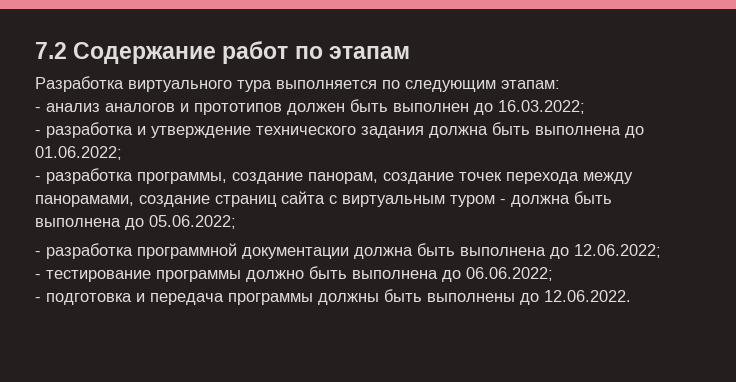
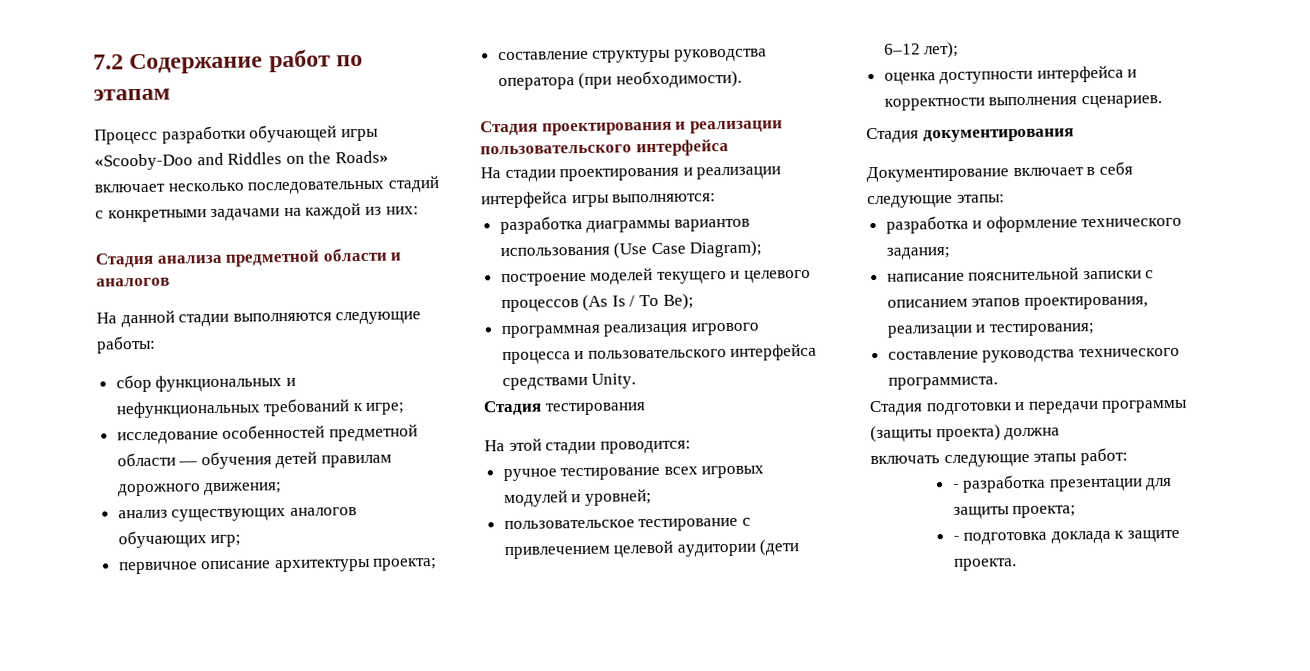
[35,76,560,92] [35,99,585,115] [35,122,644,138] [35,146,122,160] [35,168,633,184] [35,191,612,207] [35,215,236,230] [35,243,661,259] [35,266,553,282] [35,289,631,305] Разработка виртуального тура выполняется по следующим этапам: // - анализ аналогов и прототипов должен быть выполнен до 16.03.2022; // - разработка и утверждение технического задания должна быть выполнена до 01.06.2022; // - разработка программы, создание панорам, создание точек перехода между панорамами, создание страниц сайта с виртуальным туром - должна быть выполнена до 05.06.2022; // - разработка программной документации должна быть выполнена до 12.06.2022; // - тестирование программы должно быть выполнена до 06.06.2022; // - подготовка и передача программы должны быть выполнены до 12.06.2022. -> [94,124,379,145] [94,150,389,171] [94,175,440,195] [95,202,419,223] [95,247,402,268] [96,277,170,287] [96,310,422,328] [96,335,156,354] [115,374,296,393] [115,398,406,419] [116,424,418,445] [116,451,393,470] [116,482,283,497] [117,507,357,522] [117,530,242,549] [118,557,438,575] [497,48,767,63] [497,69,742,91] [480,120,783,136] [480,138,729,157] [480,166,782,183] [481,191,717,209] [499,215,750,235] [499,240,763,259] [500,268,812,287] [500,293,694,313] [500,322,759,339] [501,343,818,365] [501,373,637,391] [483,400,646,416] [484,438,691,455] [502,465,765,482] [503,489,652,508] [503,517,751,532] [503,539,801,560] [883,41,960,59] [883,65,1138,85] [883,95,1162,111] [866,127,1074,144] [866,161,1133,183] [867,194,1005,209] [885,215,1183,234] [885,246,950,260] [886,267,1155,282] [886,296,1148,310] [886,323,1095,338] [887,347,1180,363] [887,376,998,390] [869,399,1189,417] [870,424,1061,443] [870,447,1128,468] [952,474,1173,493] [952,505,1077,519] [952,529,1180,545] [953,558,1017,571] Процесс разработки обучающей игры «Scooby-Doo and Riddles on the Roads» включает несколько последовательных стадий с конкретными задачами на каждой из них: // Стадия анализа предметной области и аналогов // На данной стадии выполняются следующие работы: // сбор функциональных и нефункциональных требований к игре; // исследование особенностей предметной области — обучения детей правилам дорожного движения; // анализ существующих аналогов обучающих игр; // первичное описание архитектуры проекта; // составление структуры руководства оператора (при необходимости). // Стадия проектирования и реализации пользовательского интерфейса // На стадии проектирования и реализации интерфейса игры выполняются: // разработка диаграммы вариантов использования (Use Case Diagram); // построение моделей текущего и целевого процессов (As Is / To Be); // программная реализация игрового процесса и пользовательского интерфейса средствами Unity. // Стадия тестирования // На этой стадии проводится: // ручное тестирование всех игровых модулей и уровней; // пользовательское тестирование с привлечением целевой аудитории (дети 6–12 лет); // оценка доступности интерфейса и корректности выполнения сценариев. // Стадия документирования // Документирование включает в себя следующие этапы: // разработка и оформление технического задания; // написание пояснительной записки с описанием этапов проектирования, реализации и тестирования; // составление руководства технического программиста. // Стадия подготовки и передачи программы (защиты проекта) должна // включать следующие этапы работ: // - разработка презентации для защиты проекта; // - подготовка доклада к защите проекта.

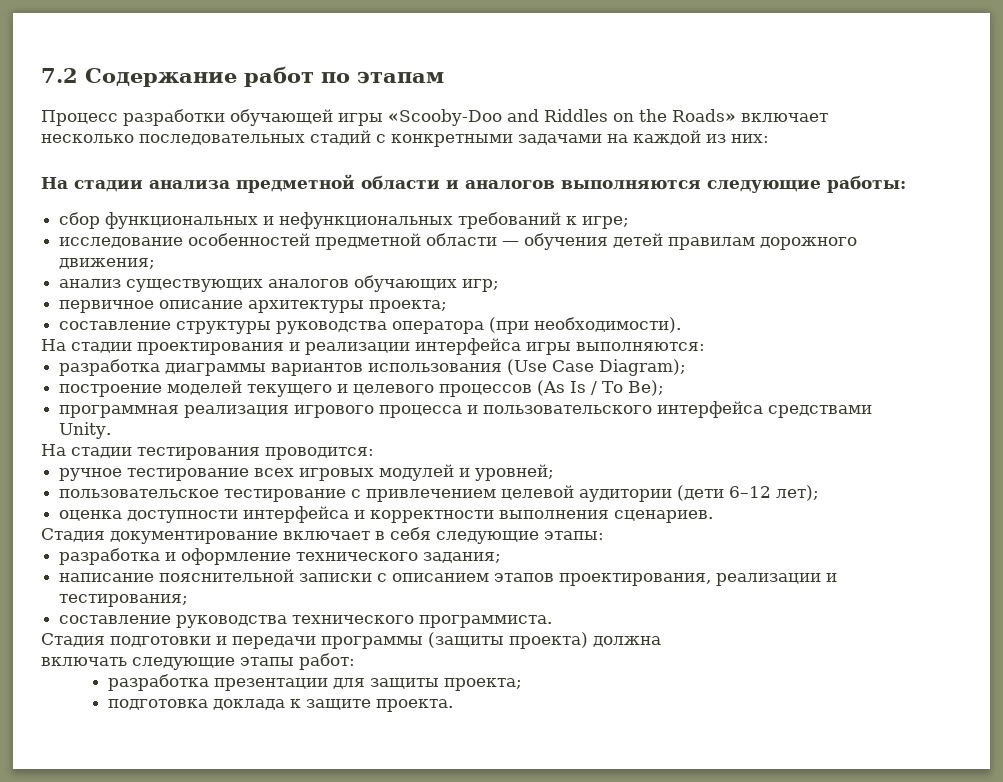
[95,252,154,268] Стадия -> [41,177,143,192] На стадии
[96,310,230,328] // На данной стадии -> (555, 185) none
[480,120,783,136] [480,138,729,157] // Стадия проектирования и реализации пользовательского интерфейса -> (682, 325) none
[483,400,542,416] Стадия -> [41,444,132,458] На стадии
[484,438,597,455] // На этой стадии -> (260, 453) none
[922,128,1074,143] [866,165,1009,183] документирования // Документирование -> [110,531,278,544] документирование
[952,483,960,489] - -> (355, 661) none
[952,535,960,541] - -> (523, 684) none

